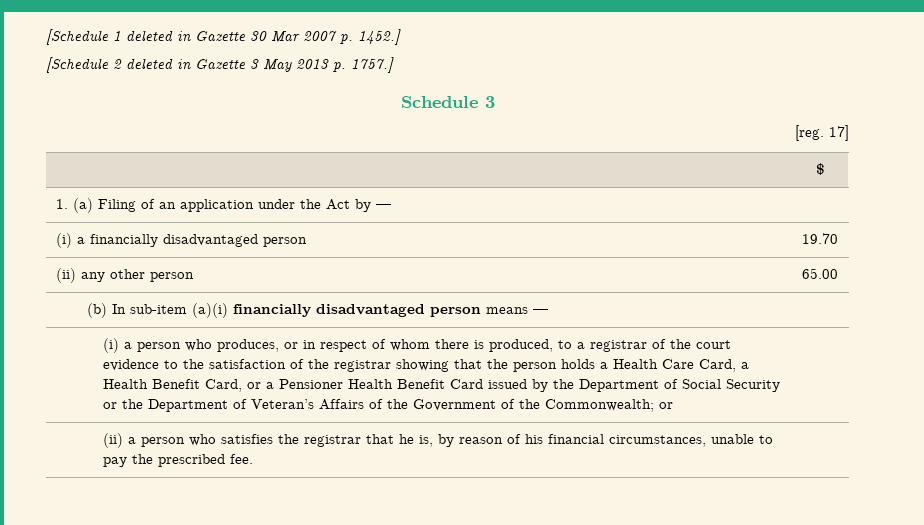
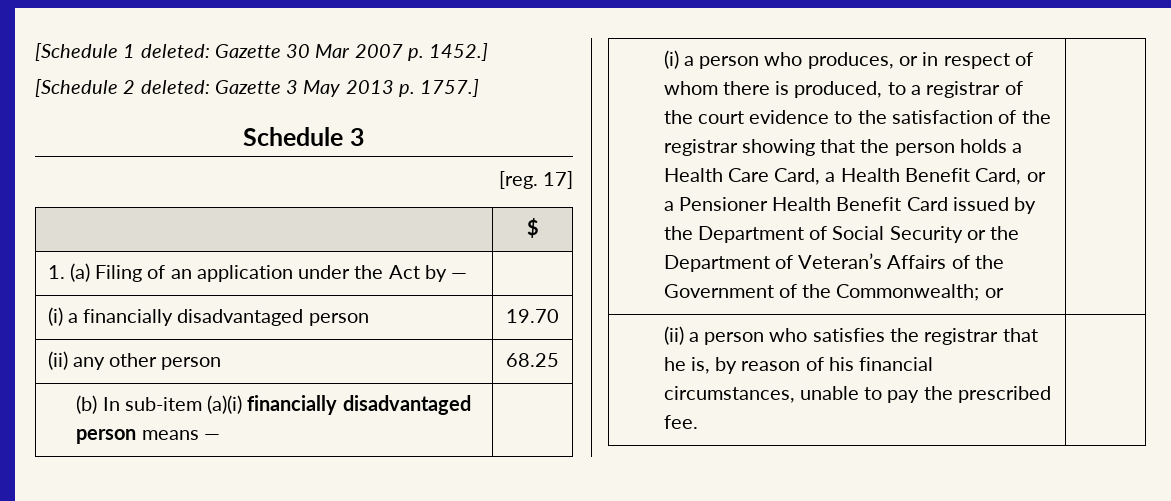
[126,30,191,42] deleted in -> [140,44,210,58] deleted:
[126,58,191,70] deleted in -> [140,80,210,94] deleted:
[802,268,838,279] 65.00 -> [506,353,559,367] 68.25

